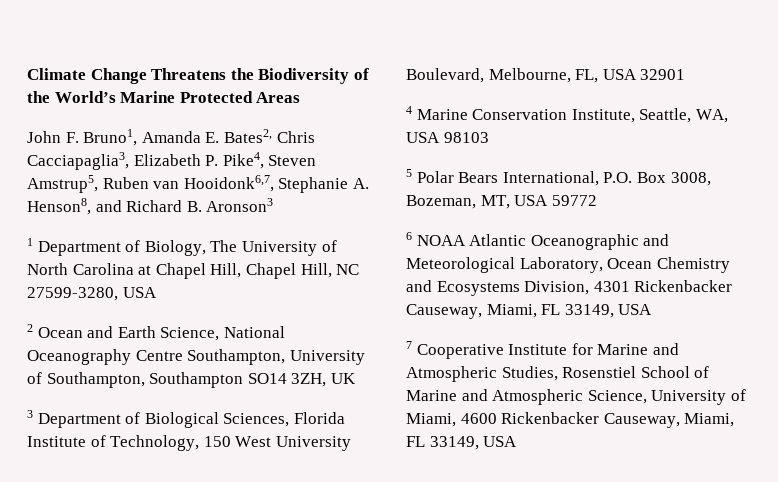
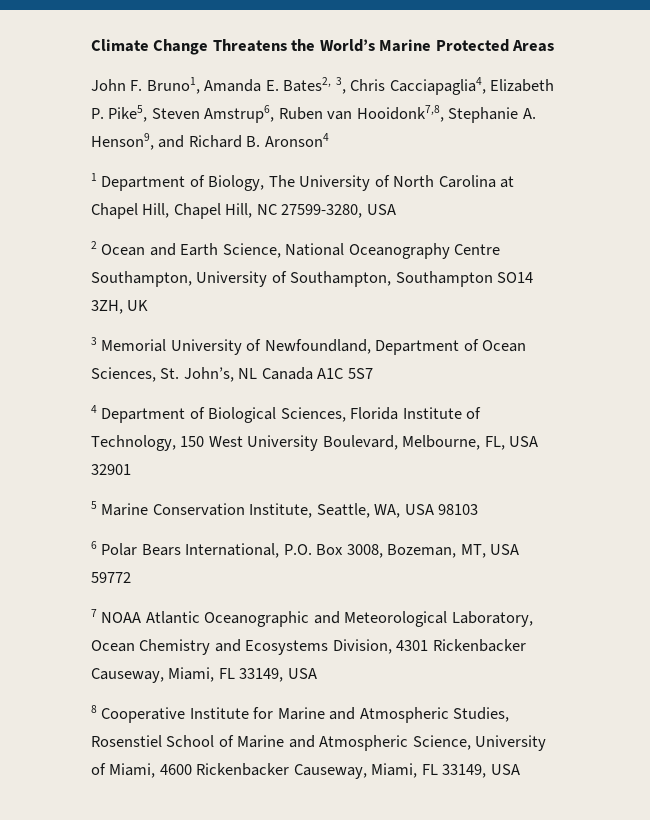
[258,68,369,84] [27,91,50,103] Biodiversity of the -> (316, 45) none
[276,131,315,143] [27,152,317,170] [27,175,98,193] Chris Cacciapaglia3, Elizabeth P. Pike4, Steven Amstrup5, -> [335,77,555,95] [91,105,275,123] 3, Chris Cacciapaglia4, Elizabeth P. Pike5, Steven Amstrup6,
[183,175,274,192] Hooidonk6,7, -> [356,105,444,122] Hooidonk7,8,
[27,198,91,215] Henson8, -> [91,133,154,150] Henson9,
[206,198,274,212] Aronson3 -> [264,133,329,147] Aronson4
(33, 414) none -> [101,339,527,355] [91,367,373,382] [91,405,97,413] Memorial University of Newfoundland, Department of Ocean Sciences, St. John’s, NL Canada A1C 5S7 // 4
[406,106,412,114] 4 -> [91,501,97,509] 5
[406,169,412,177] 5 -> [91,541,97,549] 6
[406,232,412,240] 6 -> [91,609,97,617] 7
[406,341,412,349] 7 -> [91,705,97,713] 8

